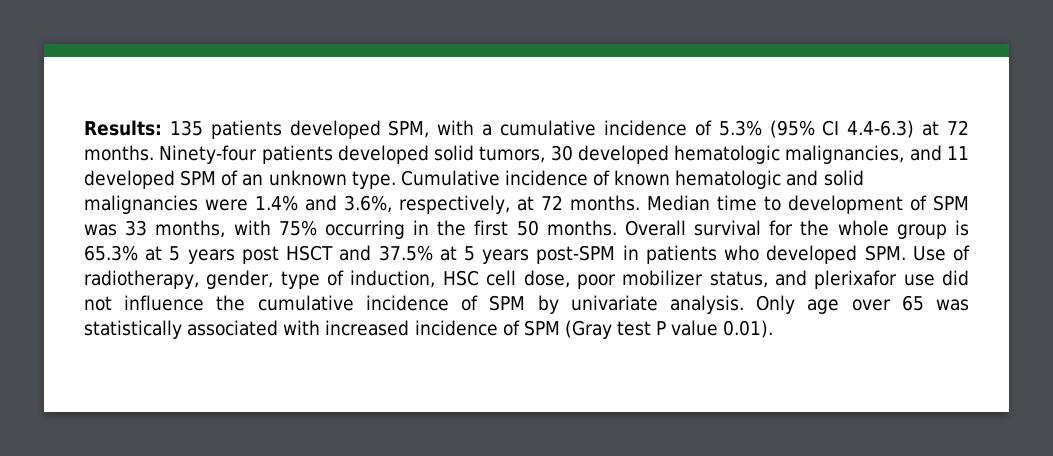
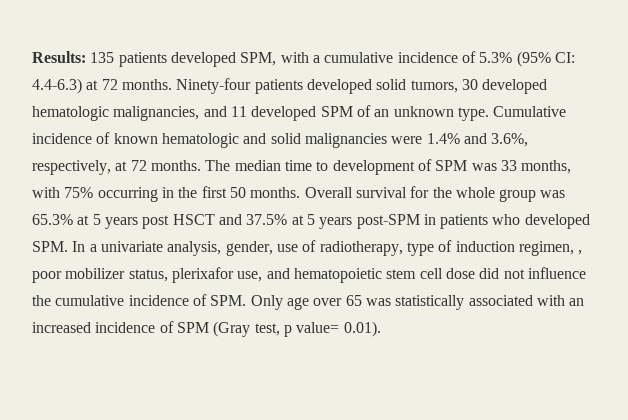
[822,120,840,136] CI -> [554,52,575,63] CI:
[647,195,710,211] Median -> [205,160,281,171] The median
[954,220,969,236] is -> [540,190,566,198] was
[912,246,946,261] Use -> [72,241,298,256] In a univariate analysis, gender, use
[206,270,274,289] gender, -> (403, 248) none
[350,270,935,289] induction, HSC cell dose, poor mobilizer status, and plerixafor use -> [455,241,583,256] [32,267,475,283] induction regimen, , poor mobilizer status, plerixafor use, and hematopoietic stem cell dose
[489,295,744,314] SPM by univariate analysis. -> [210,295,247,306] SPM.
(321, 327) none -> [569,298,585,306] an
[617,320,719,336] test P value -> [254,322,340,337] test, p value=

